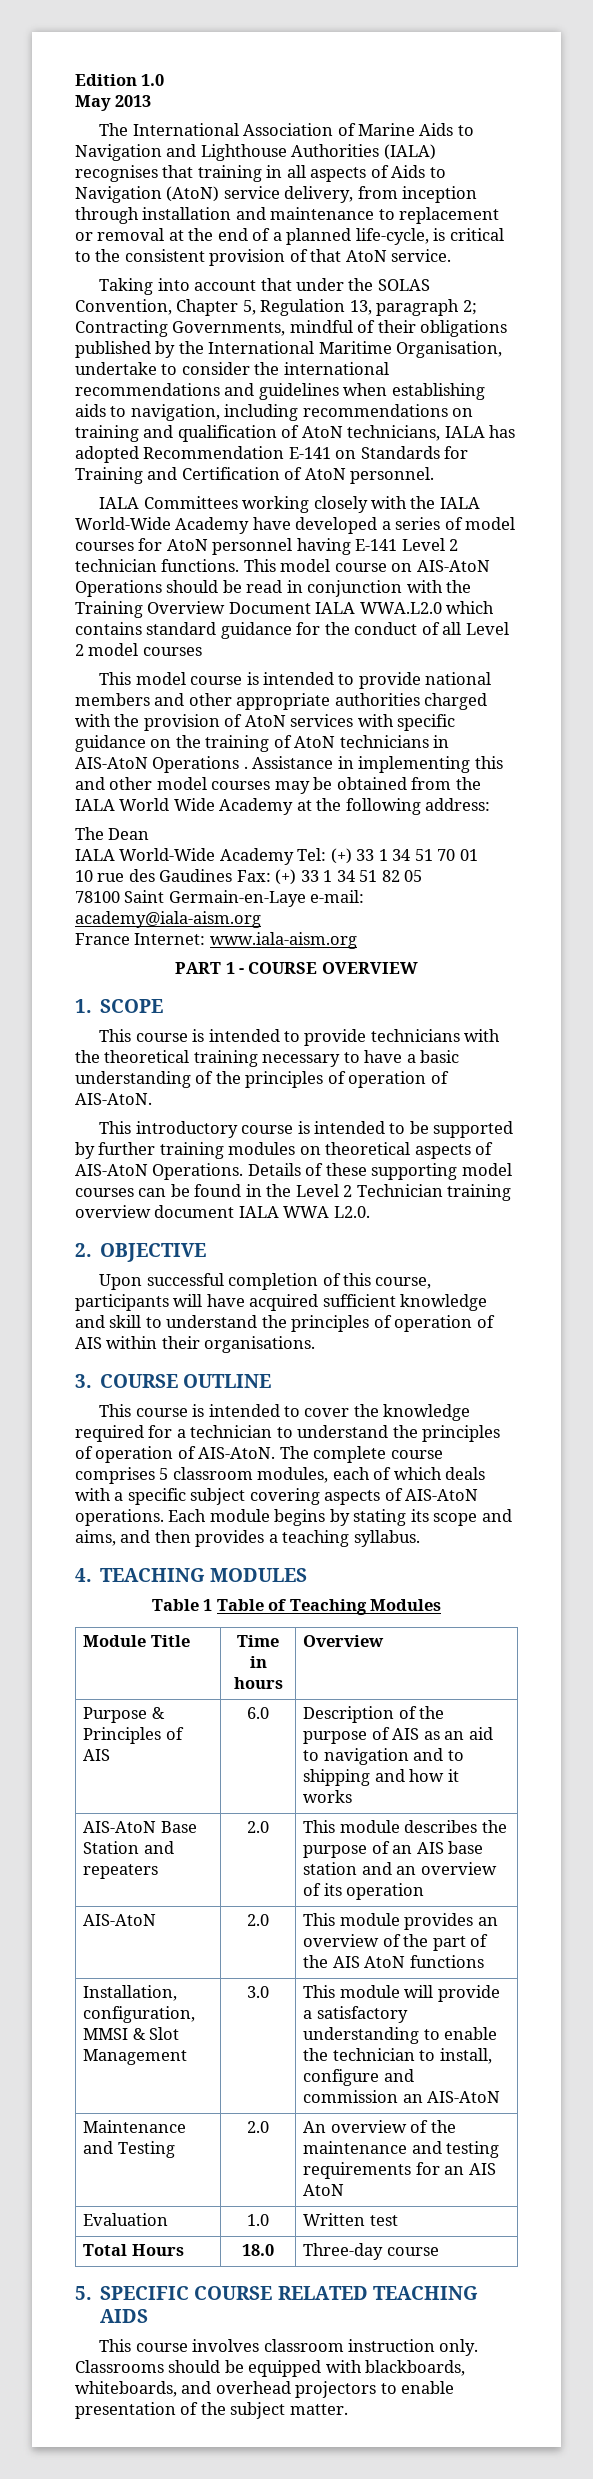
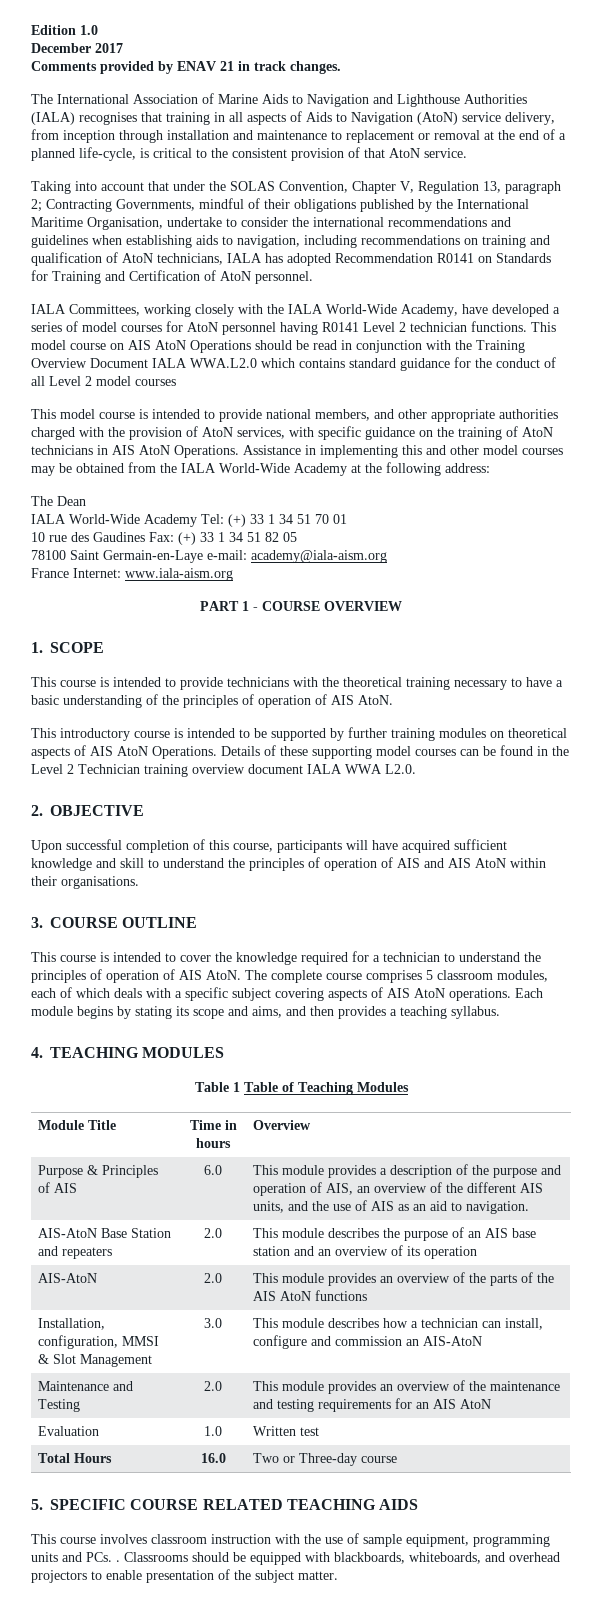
[75,95,152,111] May 2013 -> [31,43,123,53] [31,61,341,74] December 2017 // Comments provided by ENAV 21 in track changes.
[242,300,256,315] 5, -> [400,181,414,193] V,
[288,447,331,459] E-141 -> [437,253,474,263] R0141
[143,496,238,509] Committees -> [69,304,140,316] Committees,
[175,517,250,534] Academy -> [401,304,458,317] Academy,
[355,539,398,551] E-141 -> [322,322,359,332] R0141
[416,560,490,572] AIS-AtoN -> [128,340,186,350] AIS AtoN
[75,693,150,706] members -> [315,409,370,421] members,
[290,714,354,727] services -> [237,427,285,439] services,
[75,756,248,773] AIS-AtoN Operations . -> [112,445,239,458] AIS AtoN Operations.
[119,798,215,811] World Wide -> [219,463,290,473] World-Wide
[75,1093,152,1105] AIS-AtoN. -> [331,695,393,705] AIS AtoN.
[75,1164,148,1176] AIS-AtoN -> [90,746,148,756] AIS AtoN
(102, 1343) none -> [424,858,506,868] and AIS AtoN
[198,1447,276,1459] AIS-AtoN. -> [179,970,241,980] AIS AtoN.
[405,1489,479,1501] AIS-AtoN -> [387,988,445,998] AIS AtoN
[303,1706,445,1723] [303,1731,368,1744] Description of the purpose -> [253,1164,562,1178] [253,1182,544,1196] [253,1201,352,1213] This module provides a description of the purpose and operation of AIS, an overview of the different AIS units, and the use
[323,1748,464,1765] [303,1769,459,1786] [303,1790,353,1803] navigation and to shipping and how it works -> [466,1201,530,1214] navigation.
[432,1936,466,1951] part -> [490,1274,518,1286] parts
[404,1985,500,2002] [303,2006,408,2023] [303,2027,498,2044] [303,2048,436,2061] will provide a satisfactory understanding to enable the technician to -> [328,1318,502,1328] describes how a technician can
[303,2121,327,2133] An -> [253,1381,394,1394] This module provides an
[242,2244,274,2256] 18.0 | -> [200,1453,226,1463] [253,1453,296,1463] 16.0 | Two or
[439,2339,479,2356] only. -> [275,1533,550,1547] [31,1552,120,1562] with the use of sample equipment, programming units and PCs. .

